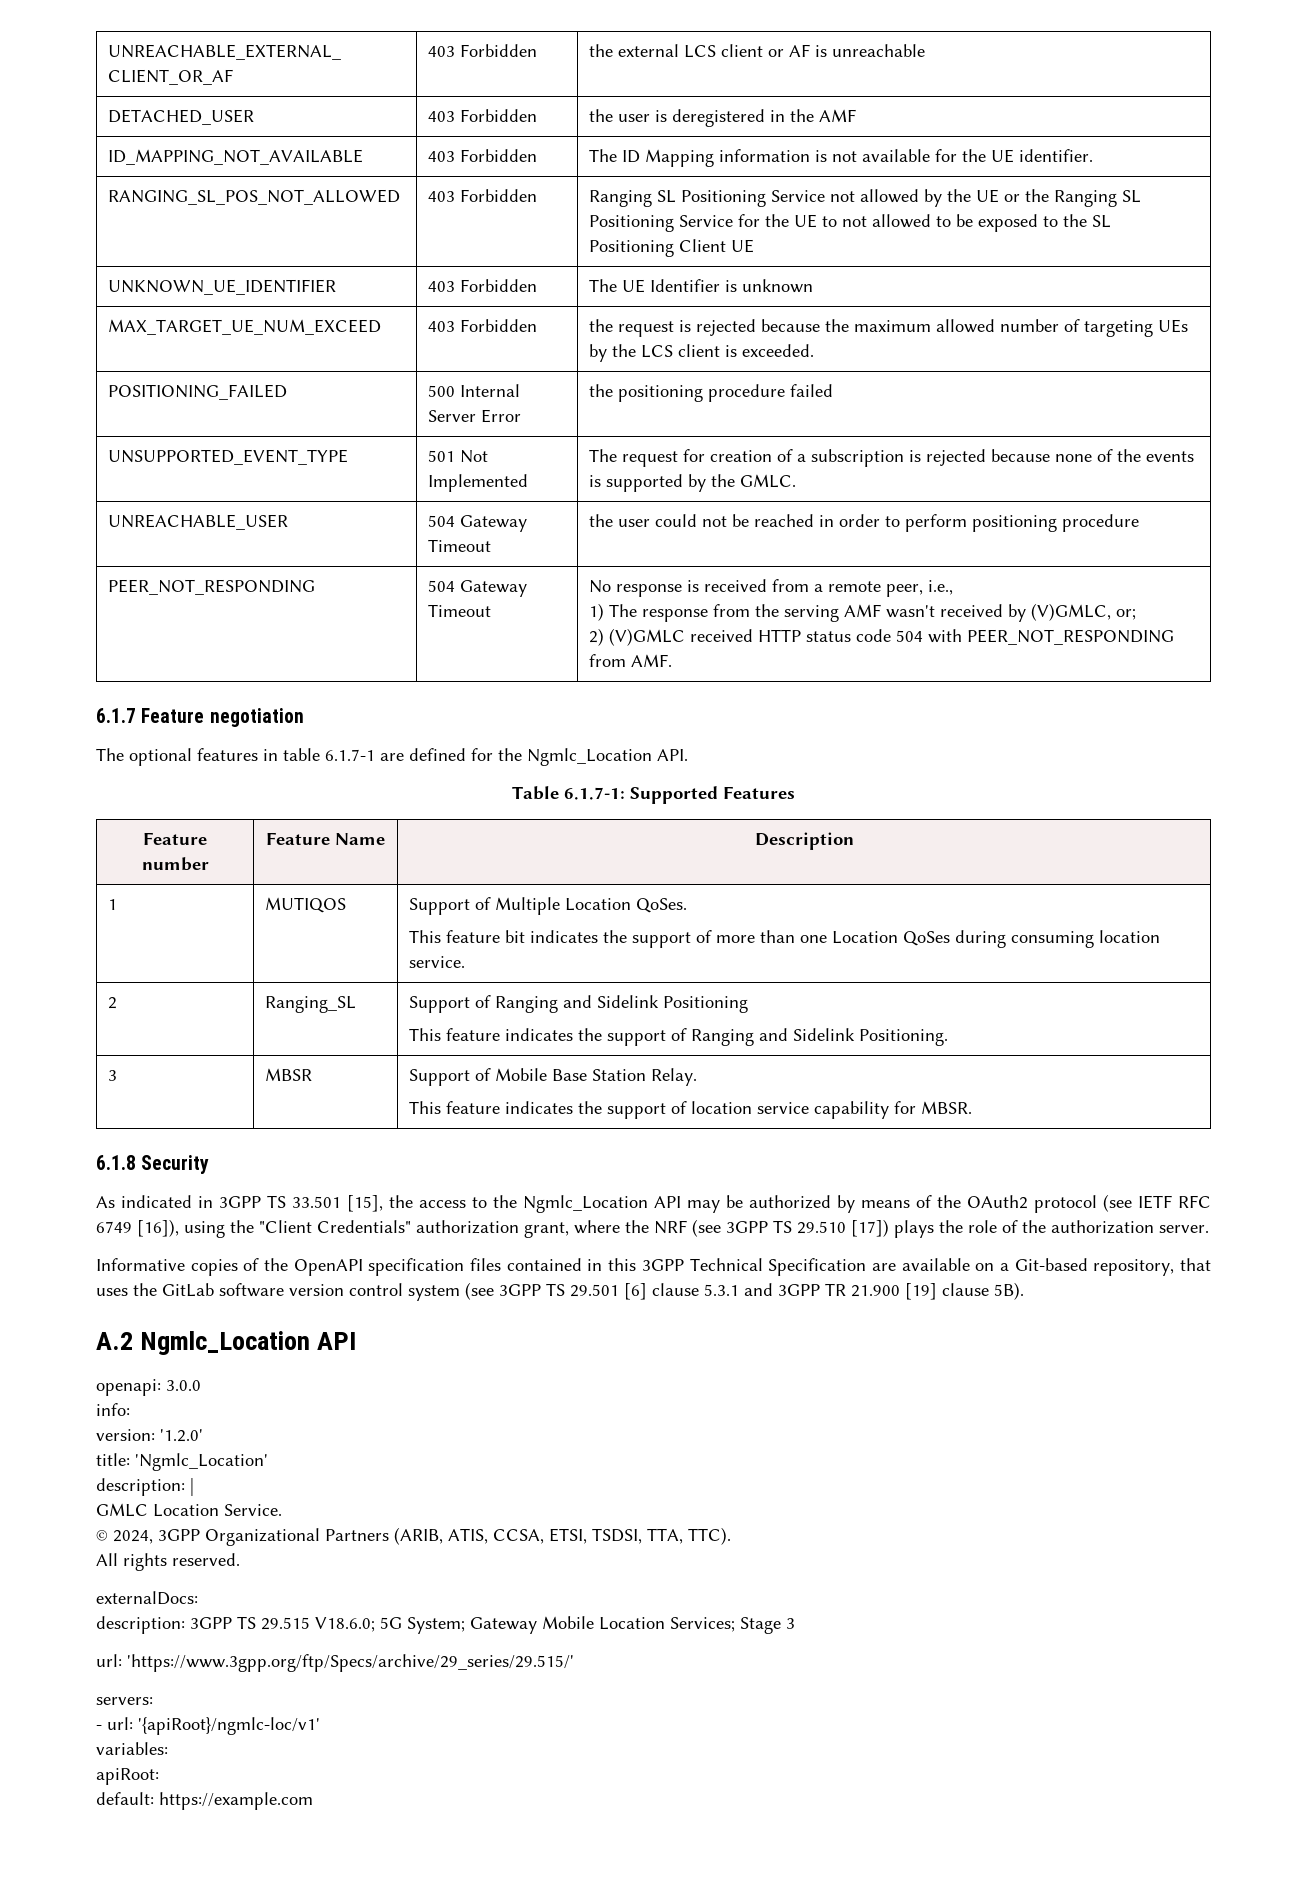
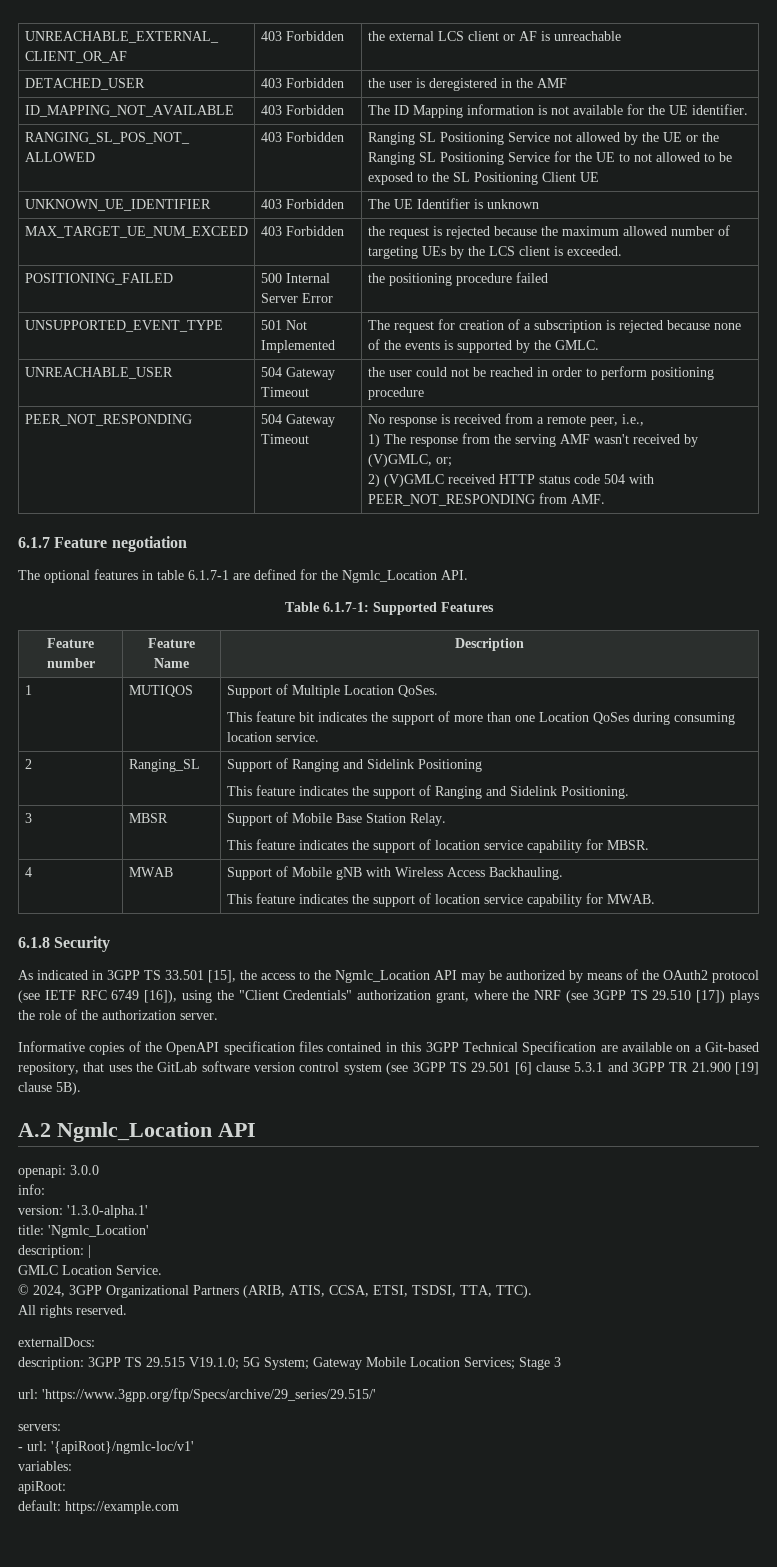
(973, 1107) none -> [24,867,32,877] [128,867,173,877] [226,866,563,880] [226,893,655,907] // 4 | MWAB | Support of Mobile gNB with Wireless Access Backhauling. // This feature indicates the support of location service capability for MWAB.
[160,1429,203,1442] '1.2.0' -> [67,1205,148,1218] '1.3.0-alpha.1'
[315,1617,375,1632] V18.6.0; -> [189,1357,239,1370] V19.1.0;

